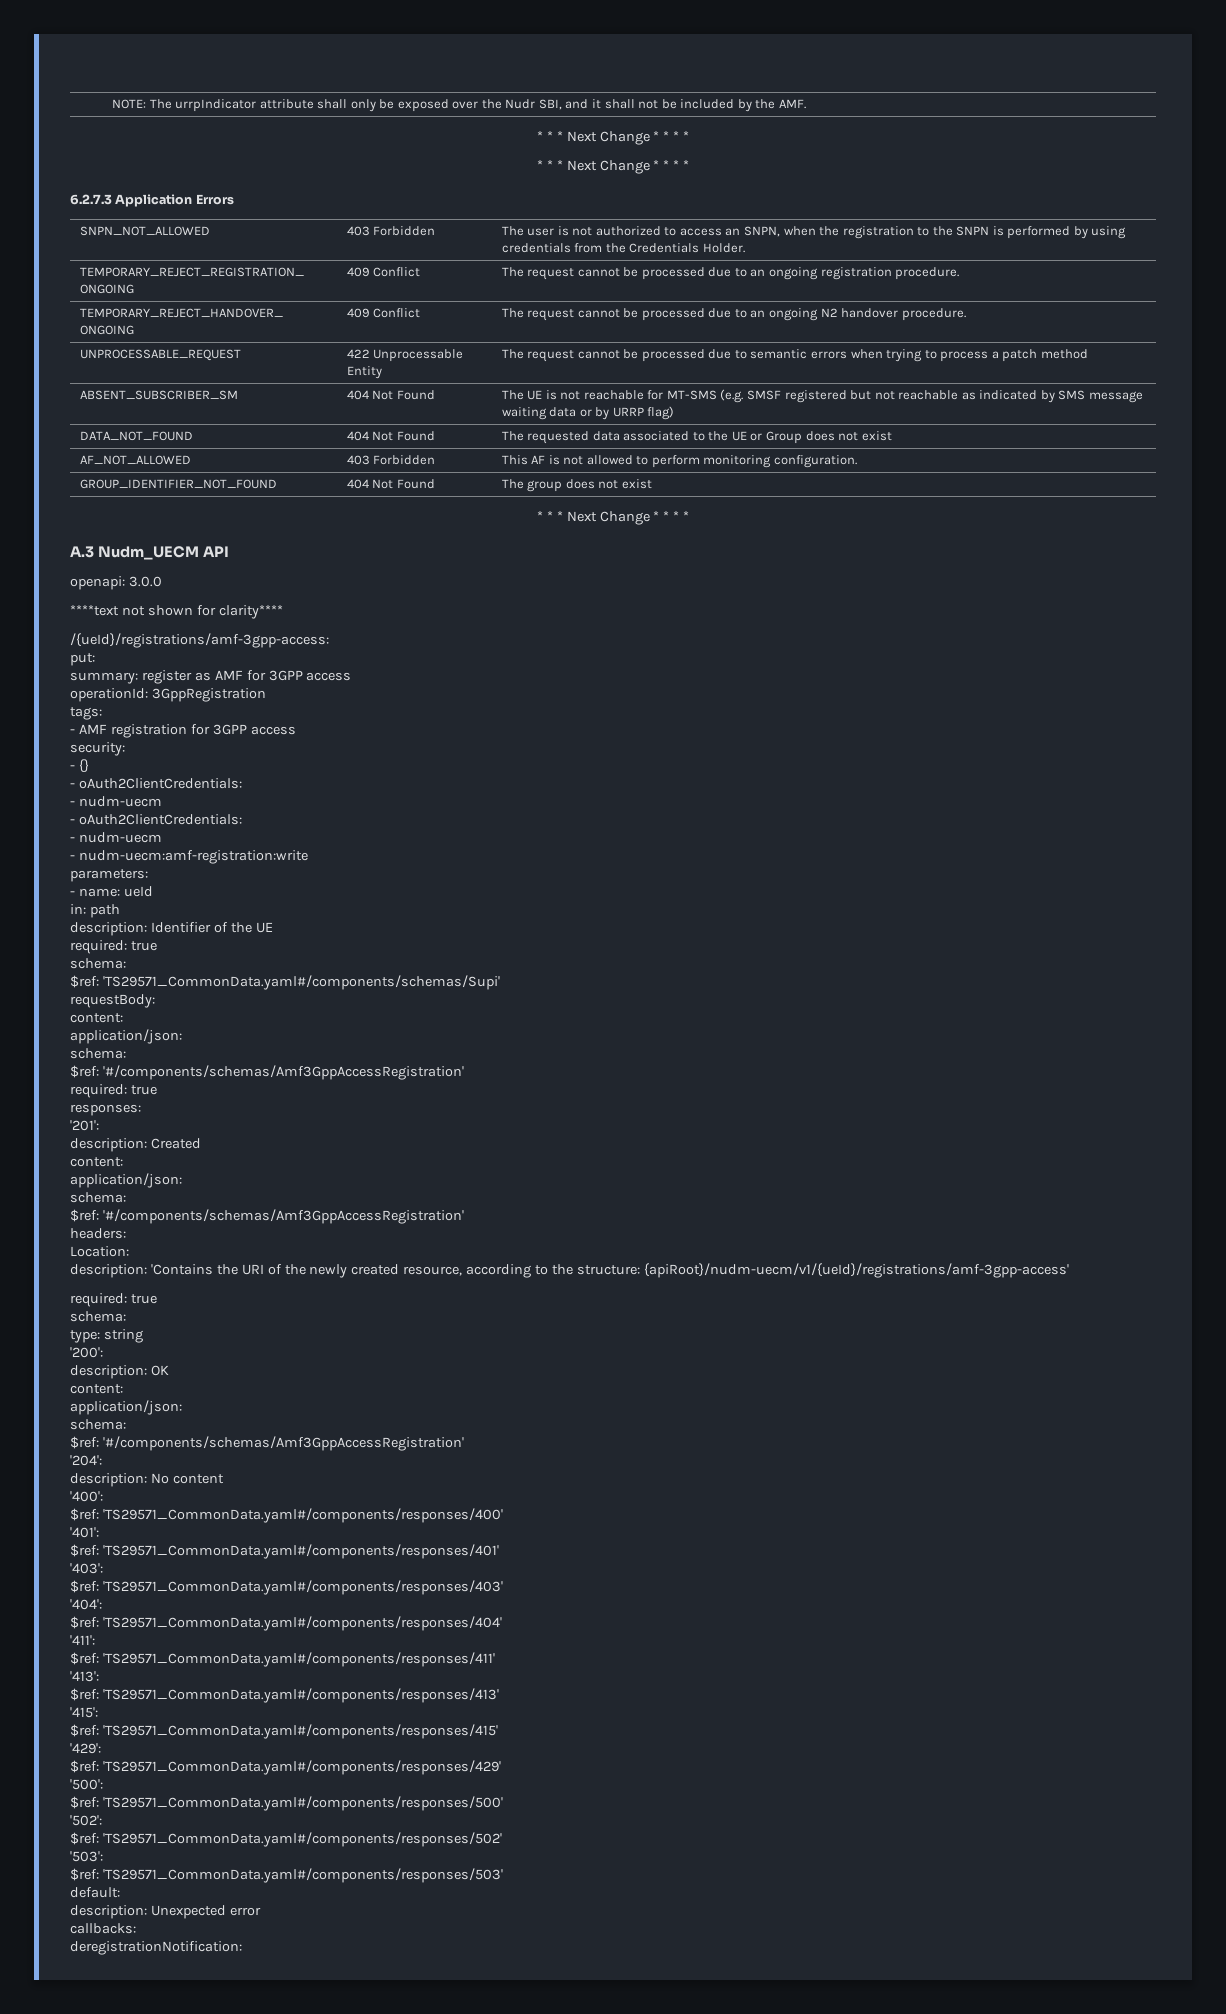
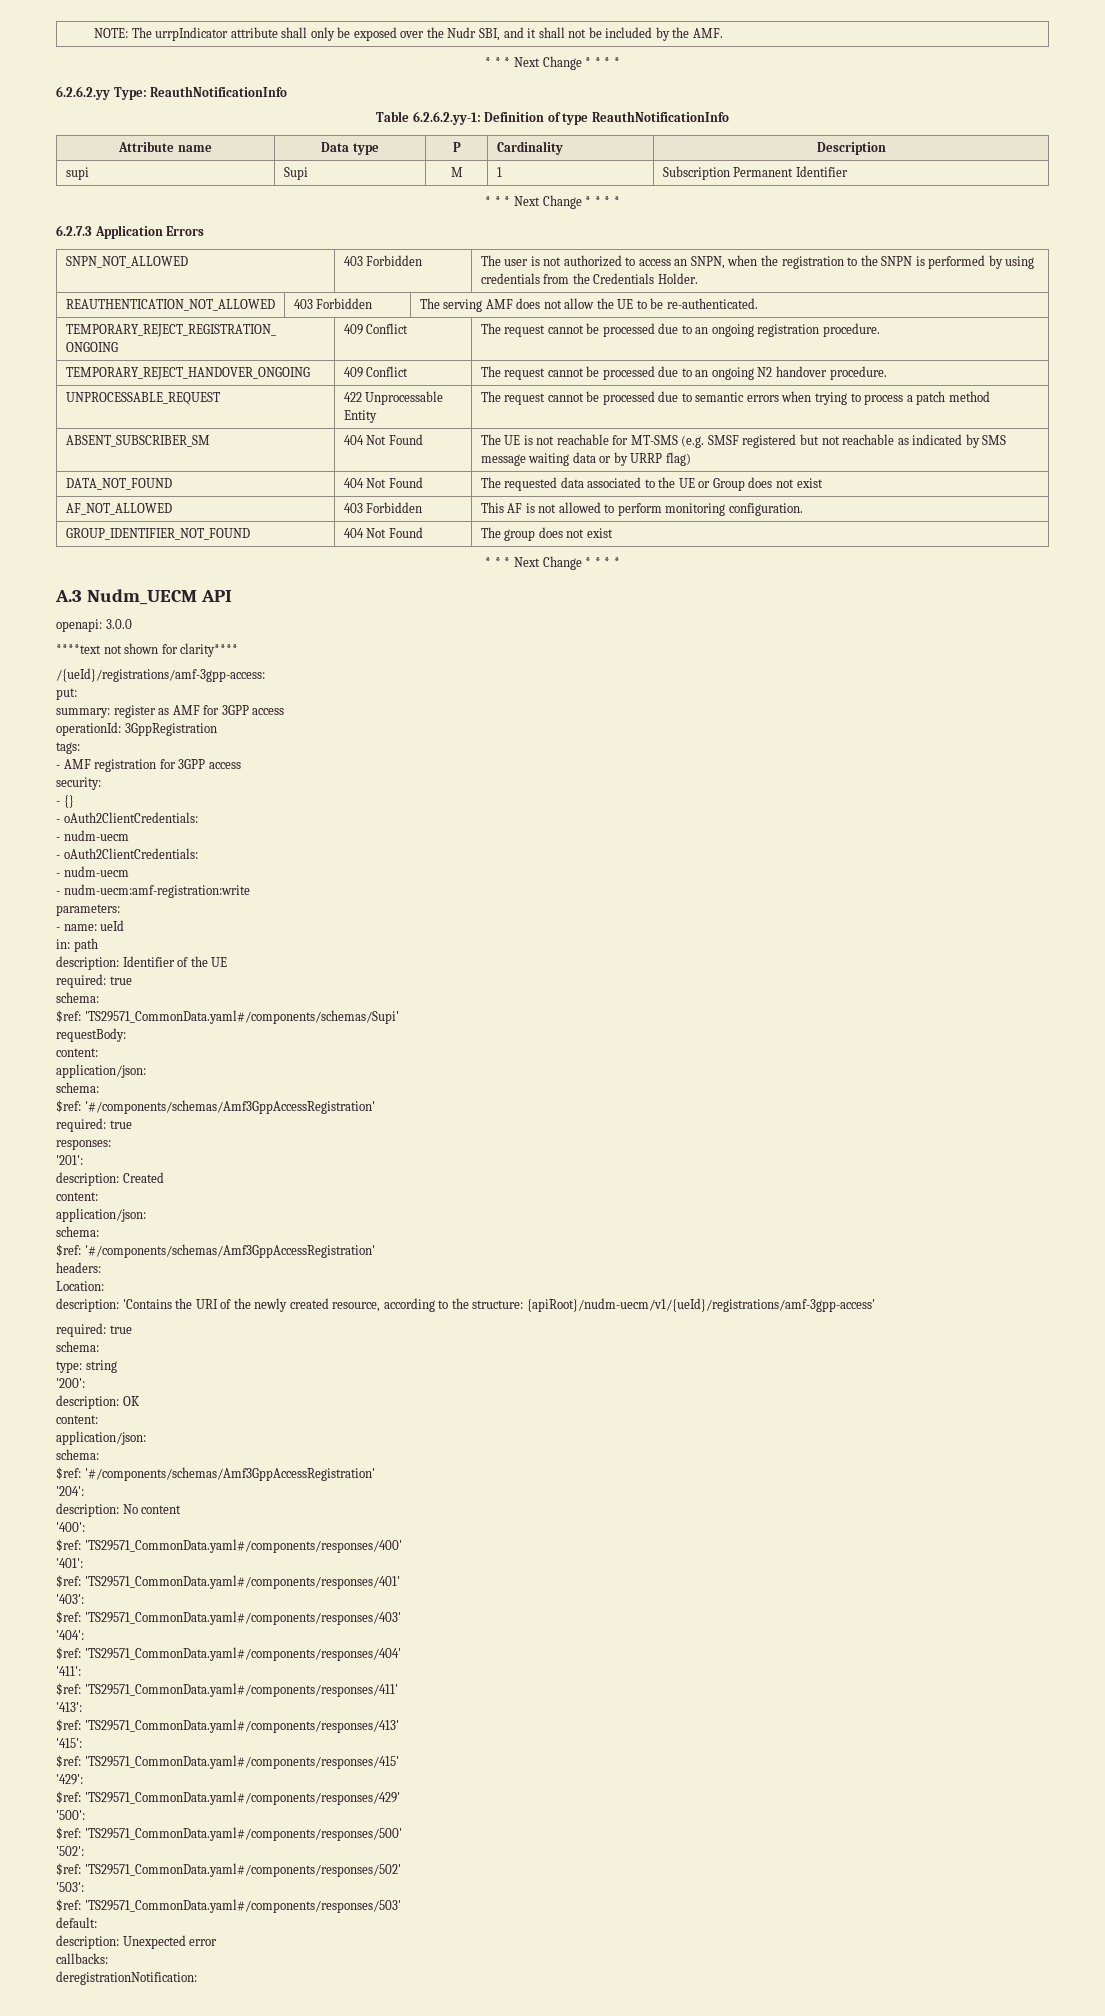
(690, 136) none -> [56,86,288,100] [376,111,729,125] [118,141,212,152] [321,142,379,155] [452,142,461,152] [496,141,563,155] [816,142,886,155] [65,167,89,180] [283,167,308,180] [450,167,463,177] [496,167,502,177] [662,166,848,180] // 6.2.6.2.yy Type: ReauthNotificationInfo // Table 6.2.6.2.yy-1: Definition of type ReauthNotificationInfo // Attribute name | Data type | P | Cardinality | Description // supi | Supi | M | 1 | Subscription Permanent Identifier
(745, 248) none -> [65,299,275,311] [293,298,373,309] [419,298,758,312] // REAUTHENTICATION_NOT_ALLOWED | 403 Forbidden | The serving AMF does not allow the UE to be re-authenticated.

